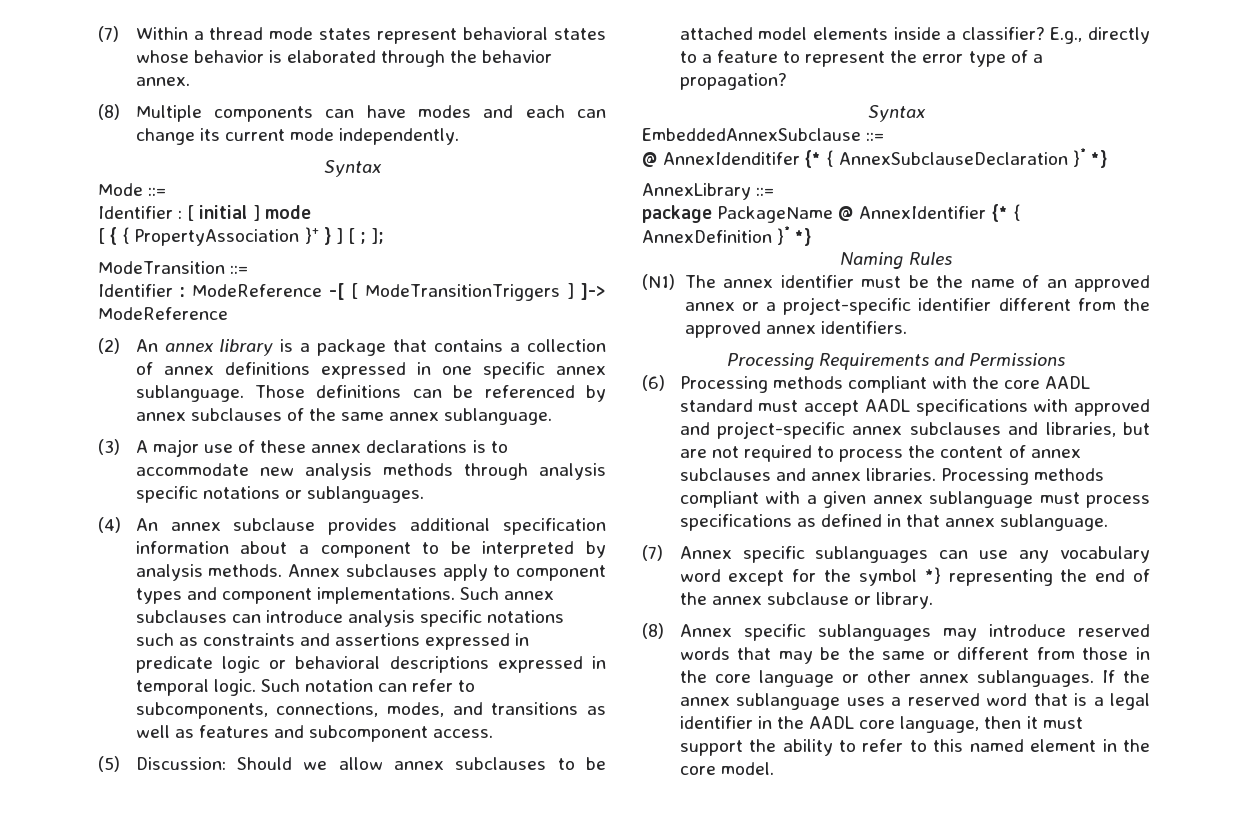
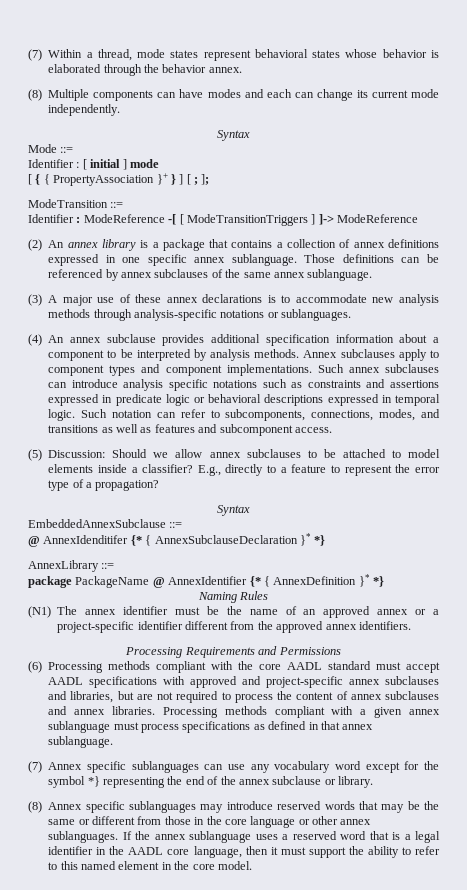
[209,27,264,40] thread -> [97,49,132,61] thread,
[539,463,606,480] [135,486,198,503] analysis specific -> [134,309,217,321] analysis-specific
(753, 33) none -> [391,450,401,458] to

